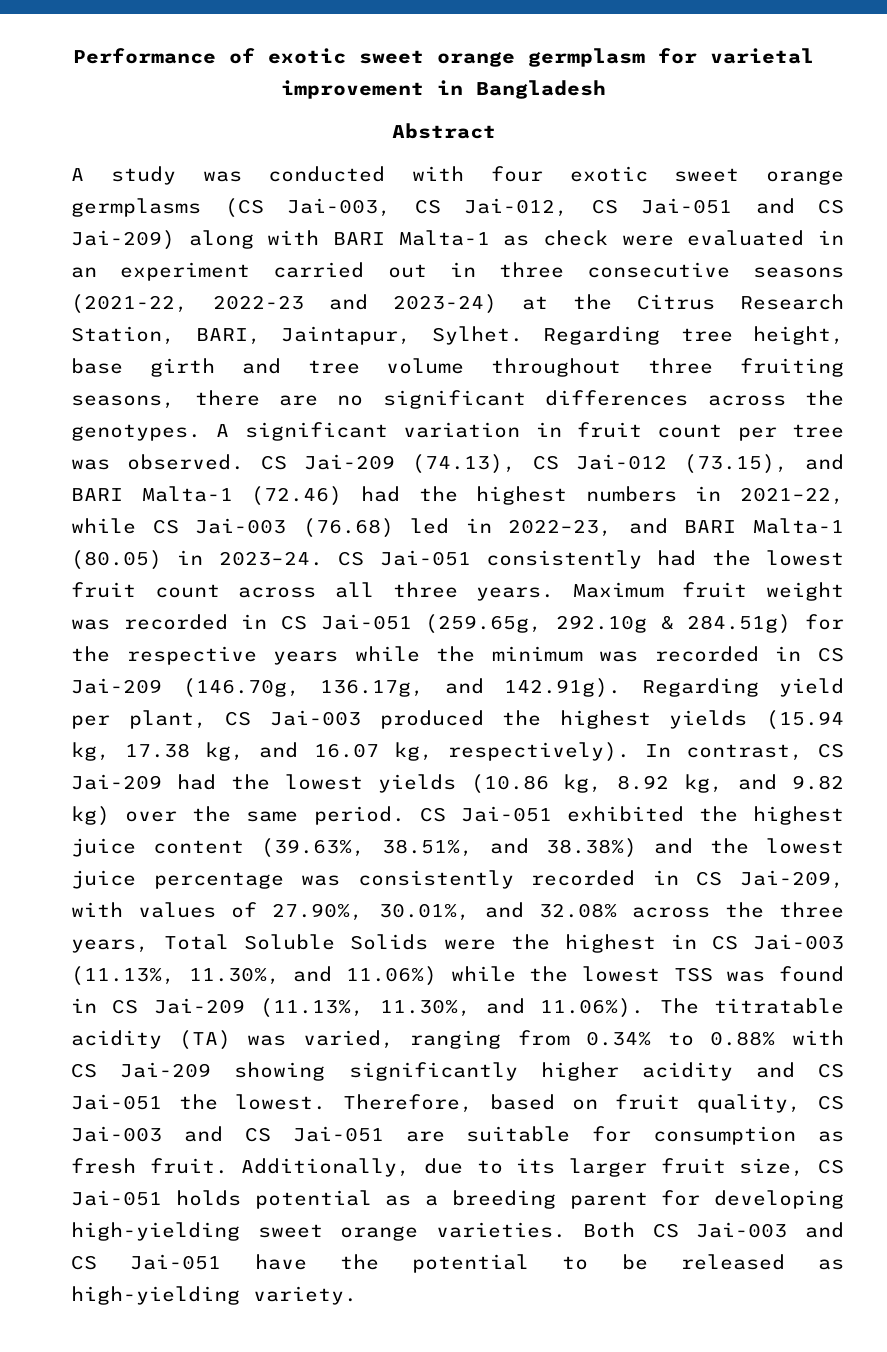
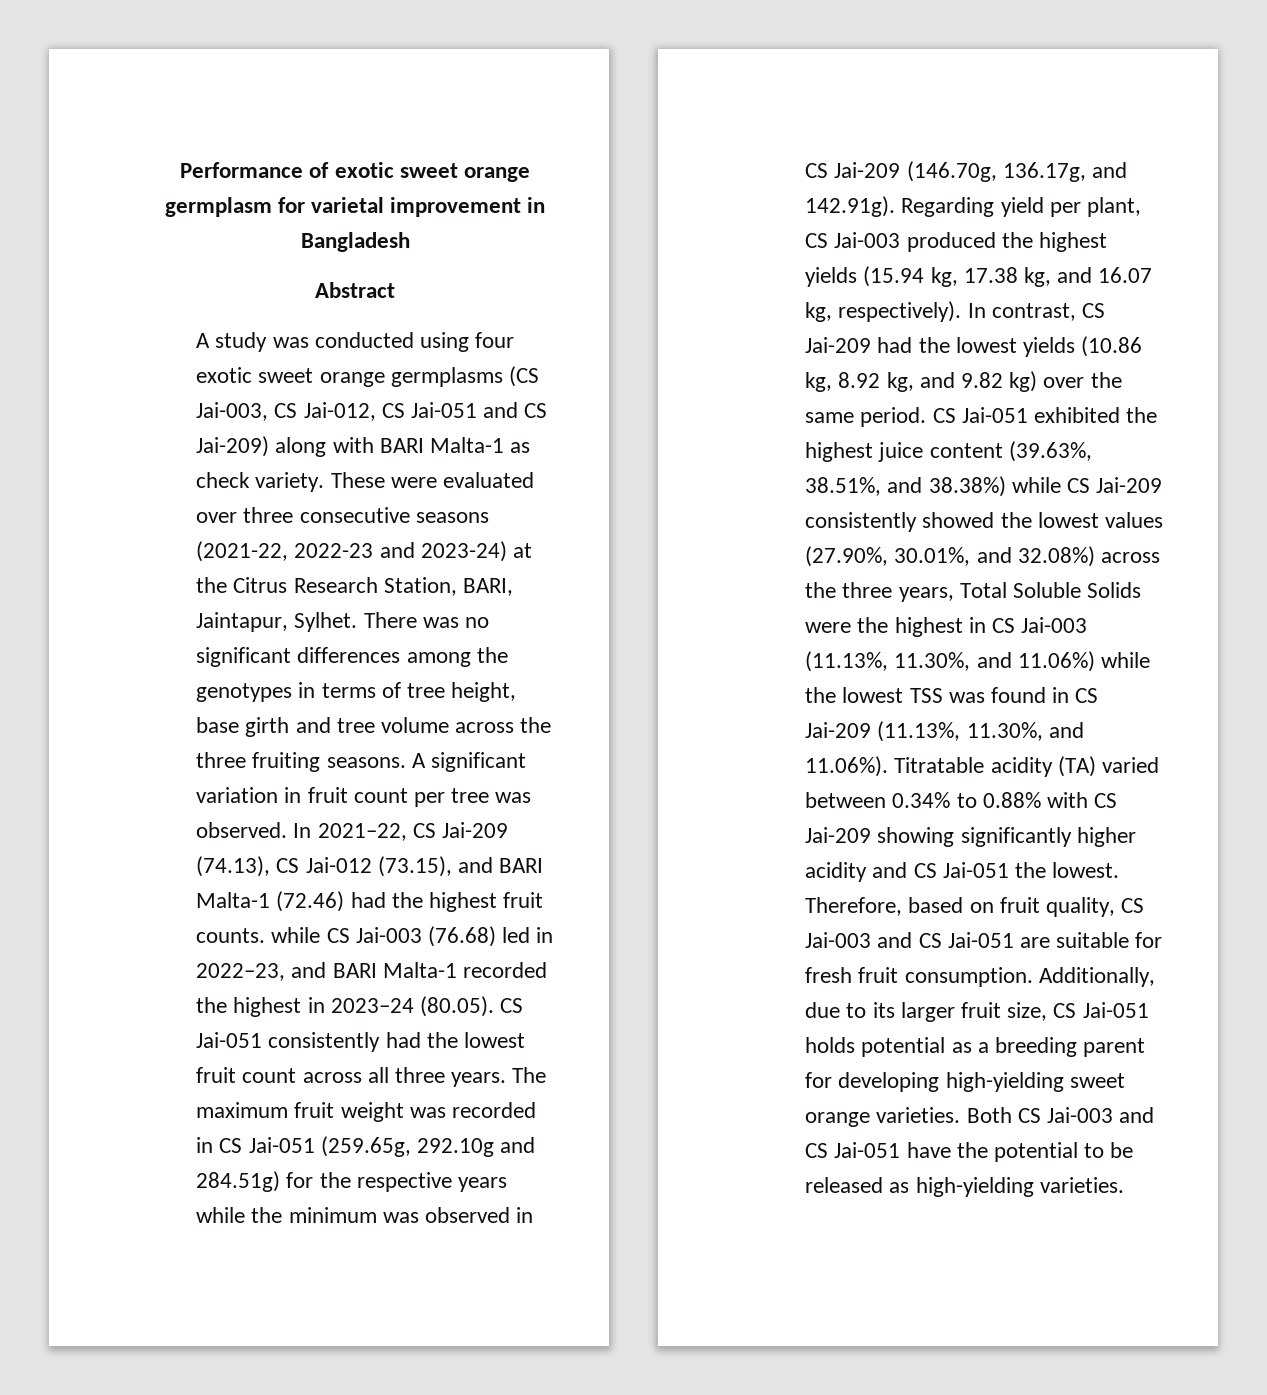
[412,166,465,181] with -> [419,332,469,352] using
[621,230,844,246] [71,262,476,281] were evaluated in an experiment carried out in -> [255,472,534,492] [196,512,238,523] variety. These were evaluated over
[543,326,661,345] Regarding -> [363,612,489,628] [196,647,508,667] [196,682,401,702] There was no significant differences among the genotypes in terms of
[491,358,844,377] [71,390,844,409] [71,424,202,441] throughout three fruiting seasons, there are no significant differences across the genotypes. -> [455,717,552,733] [196,752,406,772] across the three fruiting seasons.
(245, 462) none -> [293,823,407,841] In 2021–22,
[585,486,844,505] numbers in 2021–22, -> [503,892,544,908] [196,928,266,943] fruit counts.
[71,550,323,570] (80.05) in 2023–24. -> [462,962,547,978] [196,996,494,1017] recorded the highest in 2023–24 (80.05).
[572,582,664,598] Maximum -> [512,1067,547,1083] [196,1102,289,1118] The maximum
[660,615,674,630] & -> [500,1137,536,1153] and
[654,646,759,662] recorded -> [424,1207,510,1223] observed
[654,838,844,854] [71,870,844,889] [71,902,364,921] and the lowest juice percentage was consistently recorded in CS Jai-209, with values of 27.90%, -> [1011,477,1163,493] [805,512,1163,532] [805,546,889,567] while CS Jai-209 consistently showed the lowest values (27.90%,
[538,903,617,918] 32.08% -> [1017,546,1095,567] 32.08%)
[659,998,844,1014] [71,1030,570,1050] The titratable acidity (TA) was varied, ranging from -> [894,756,1159,777] [805,792,887,808] Titratable acidity (TA) varied between
[653,1126,844,1145] [71,1158,228,1174] consumption as fresh fruit. -> [805,967,1033,987] fresh fruit consumption.
[253,1286,358,1305] variety. -> [1039,1177,1124,1193] varieties.

